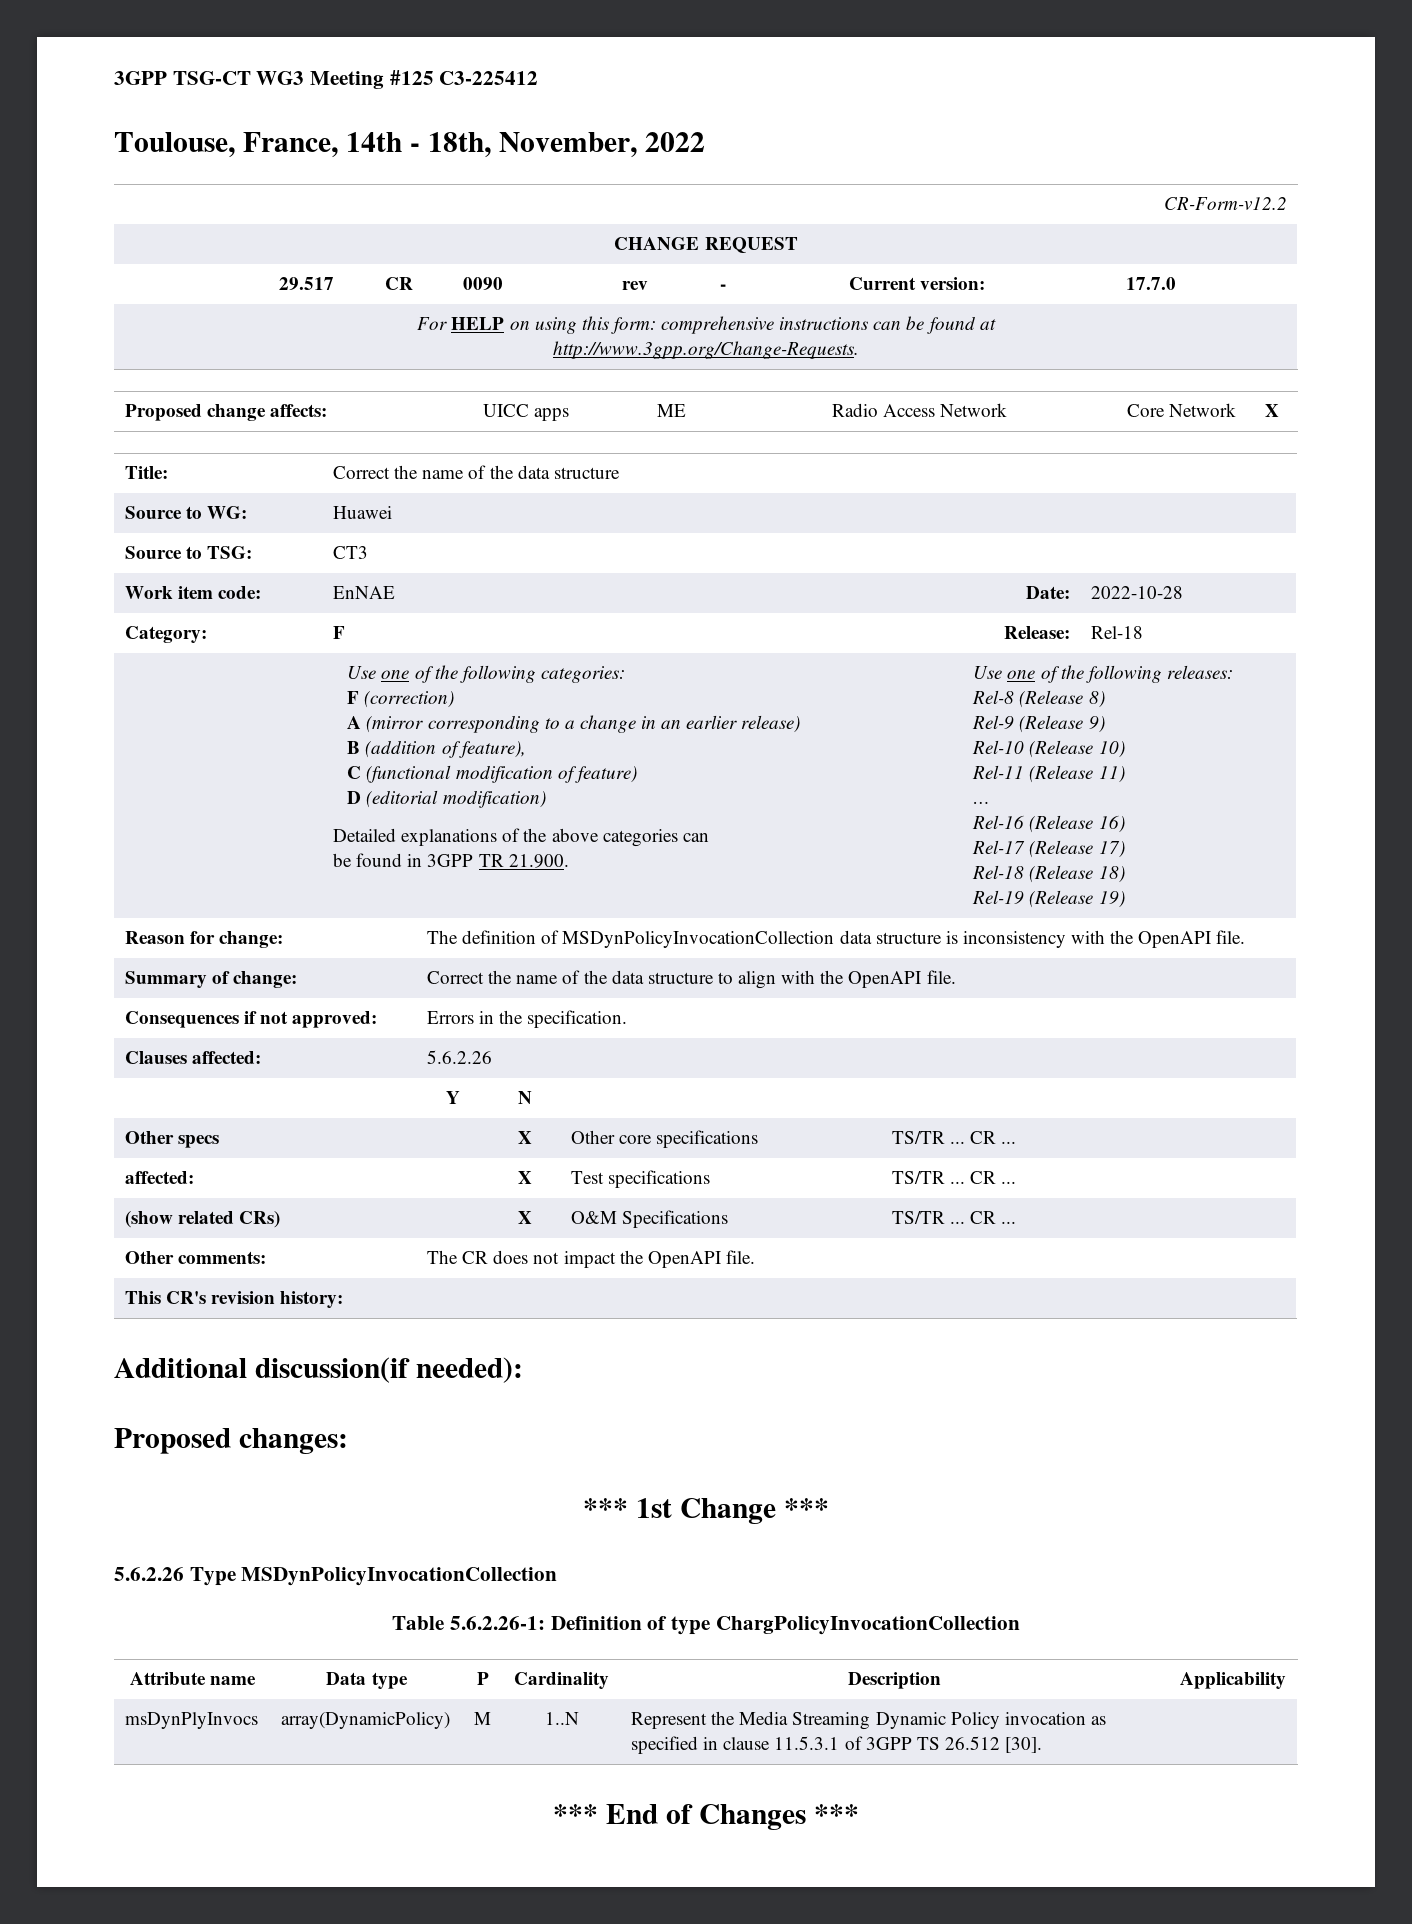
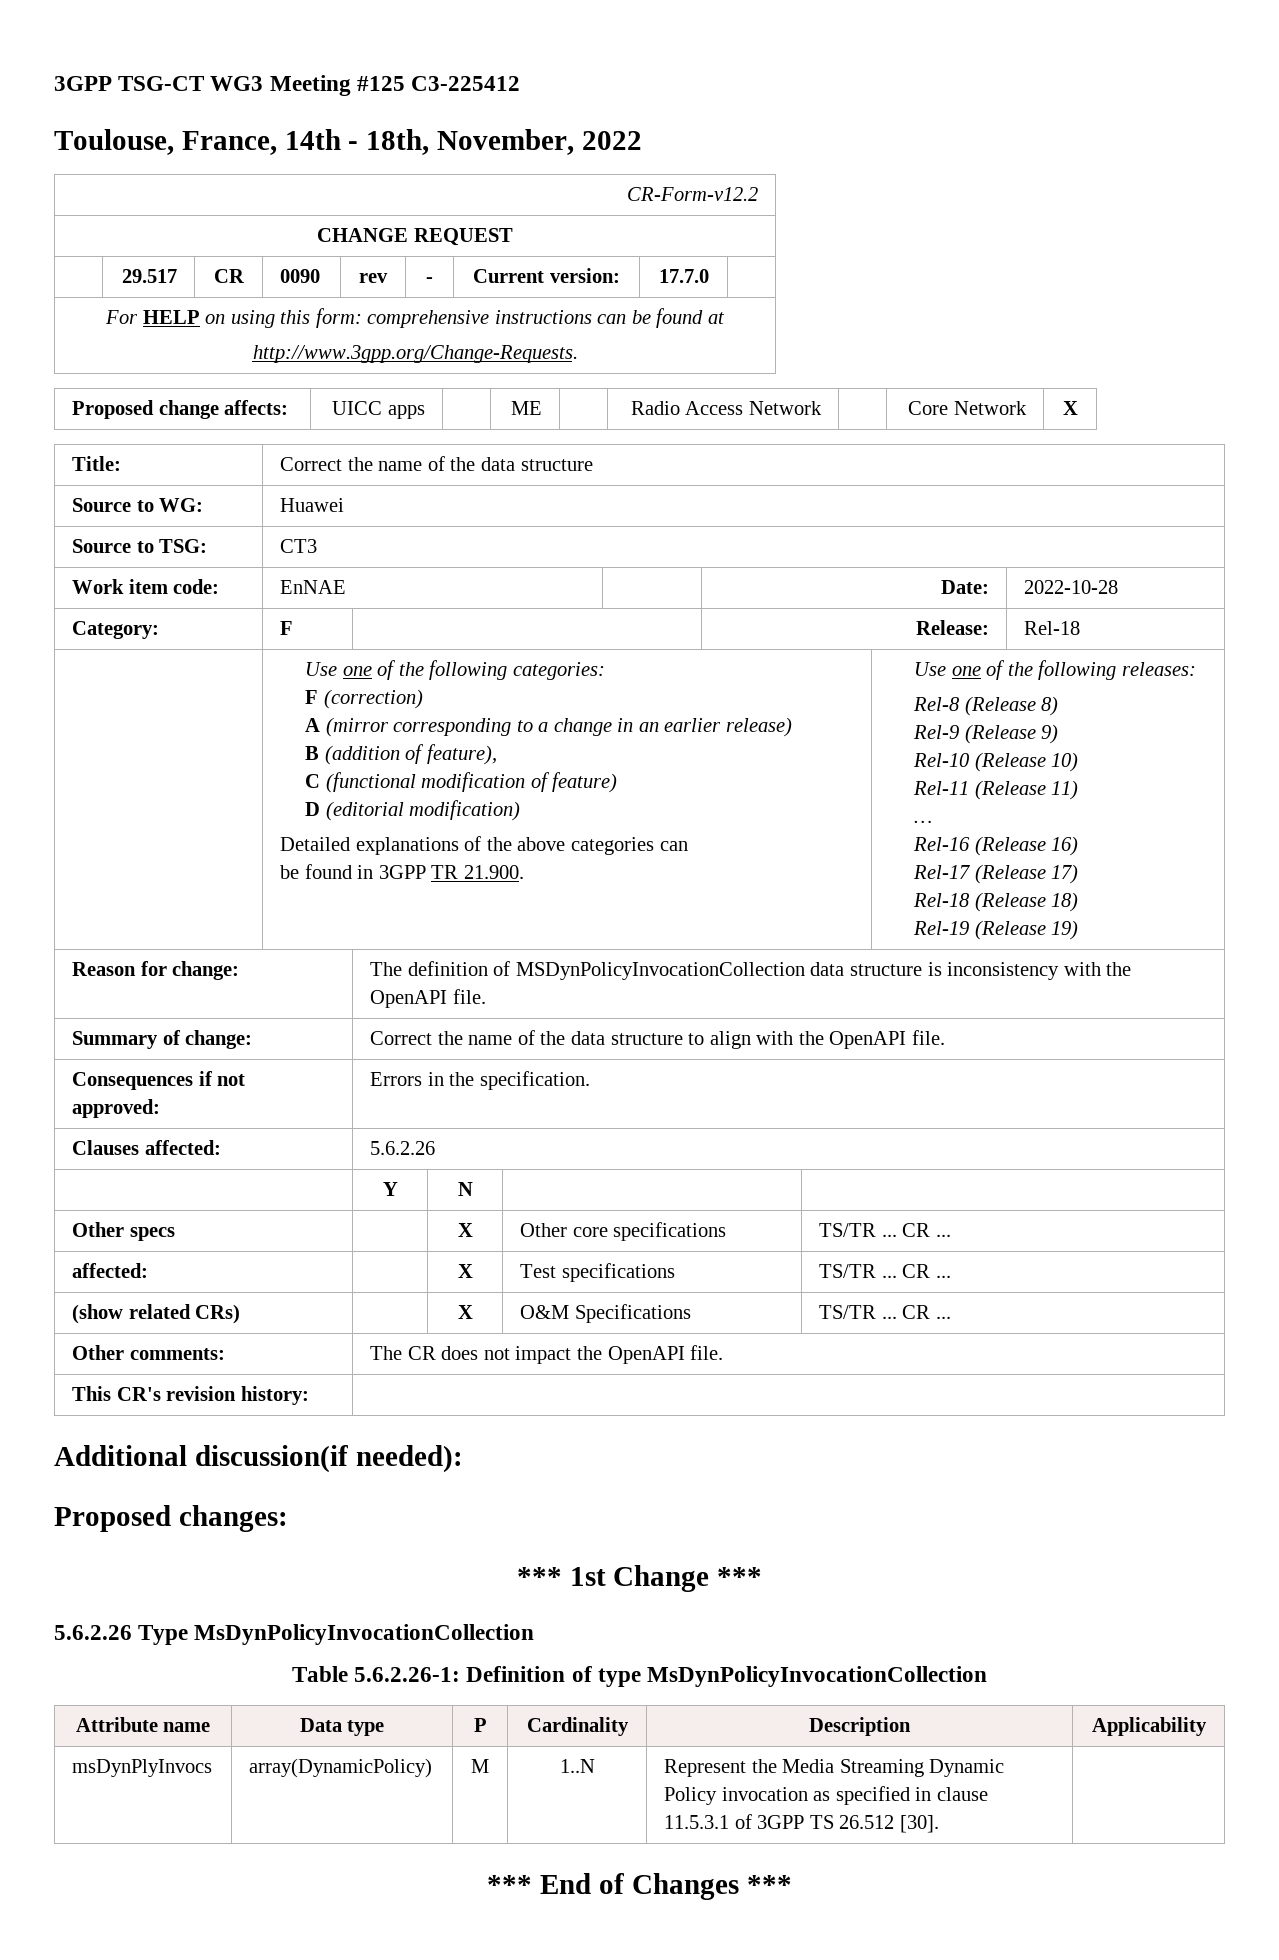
[241,1567,558,1586] MSDynPolicyInvocationCollection -> [194,1624,535,1645] MsDynPolicyInvocationCollection
[715,1616,1020,1635] ChargPolicyInvocationCollection -> [647,1666,988,1687] MsDynPolicyInvocationCollection

